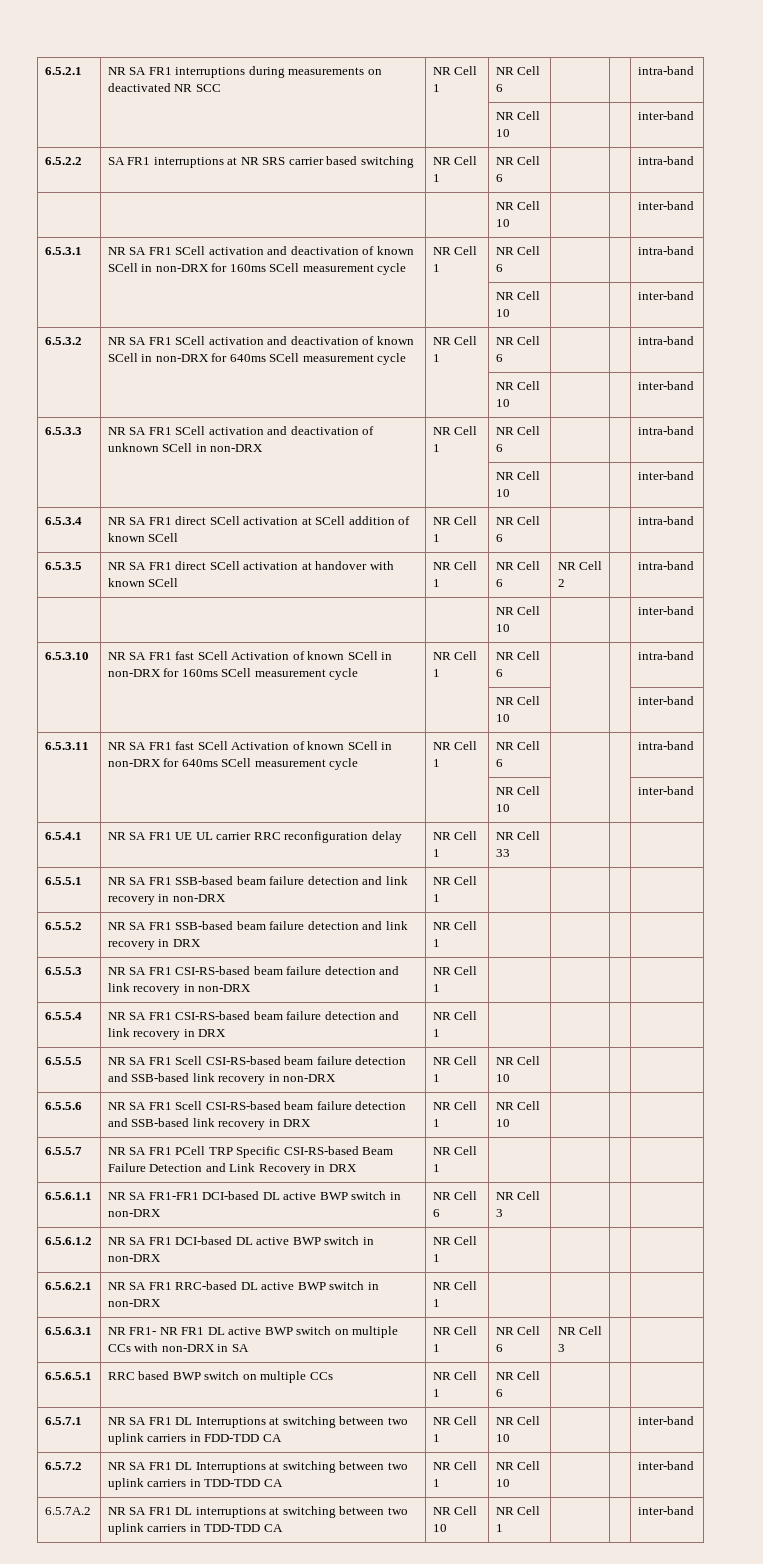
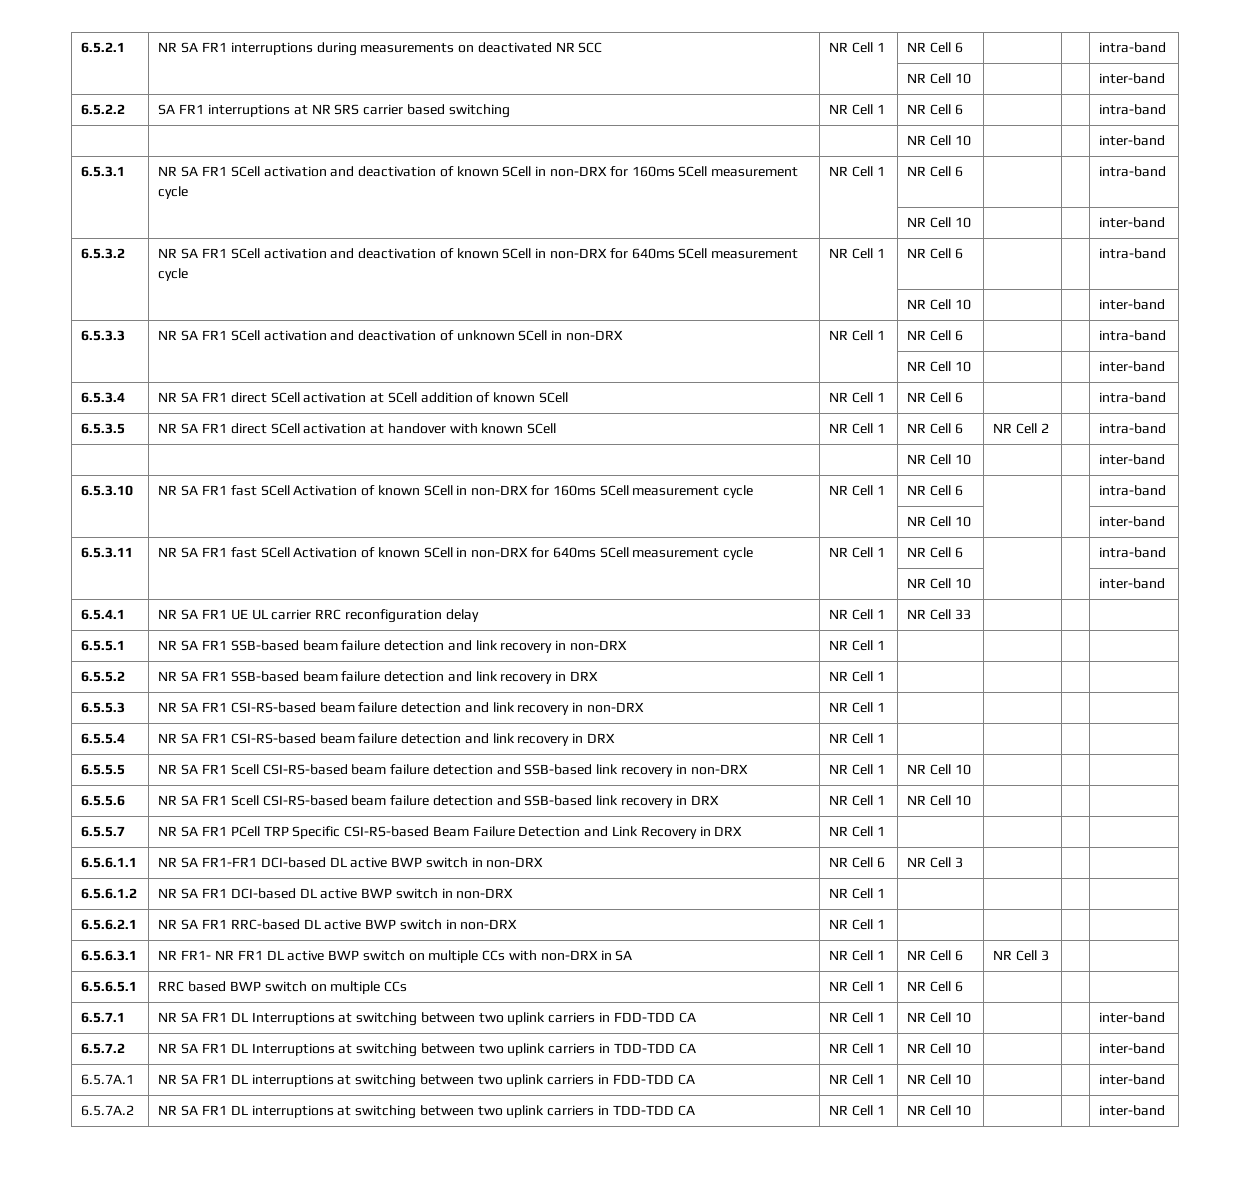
(694, 1465) none -> [81,1074,135,1085] [158,1074,695,1088] [829,1074,885,1085] [907,1074,971,1085] [1099,1074,1166,1085] // 6.5.7A.1 | NR SA FR1 DL interruptions at switching between two uplink carriers in FDD-TDD CA | NR Cell 1 | NR Cell 10 | | | inter-band
[432,1524,447,1532] [495,1506,541,1515] [495,1524,503,1532] 10 | NR Cell 1 -> [876,1105,885,1115] [907,1105,971,1116] 1 | NR Cell 10

